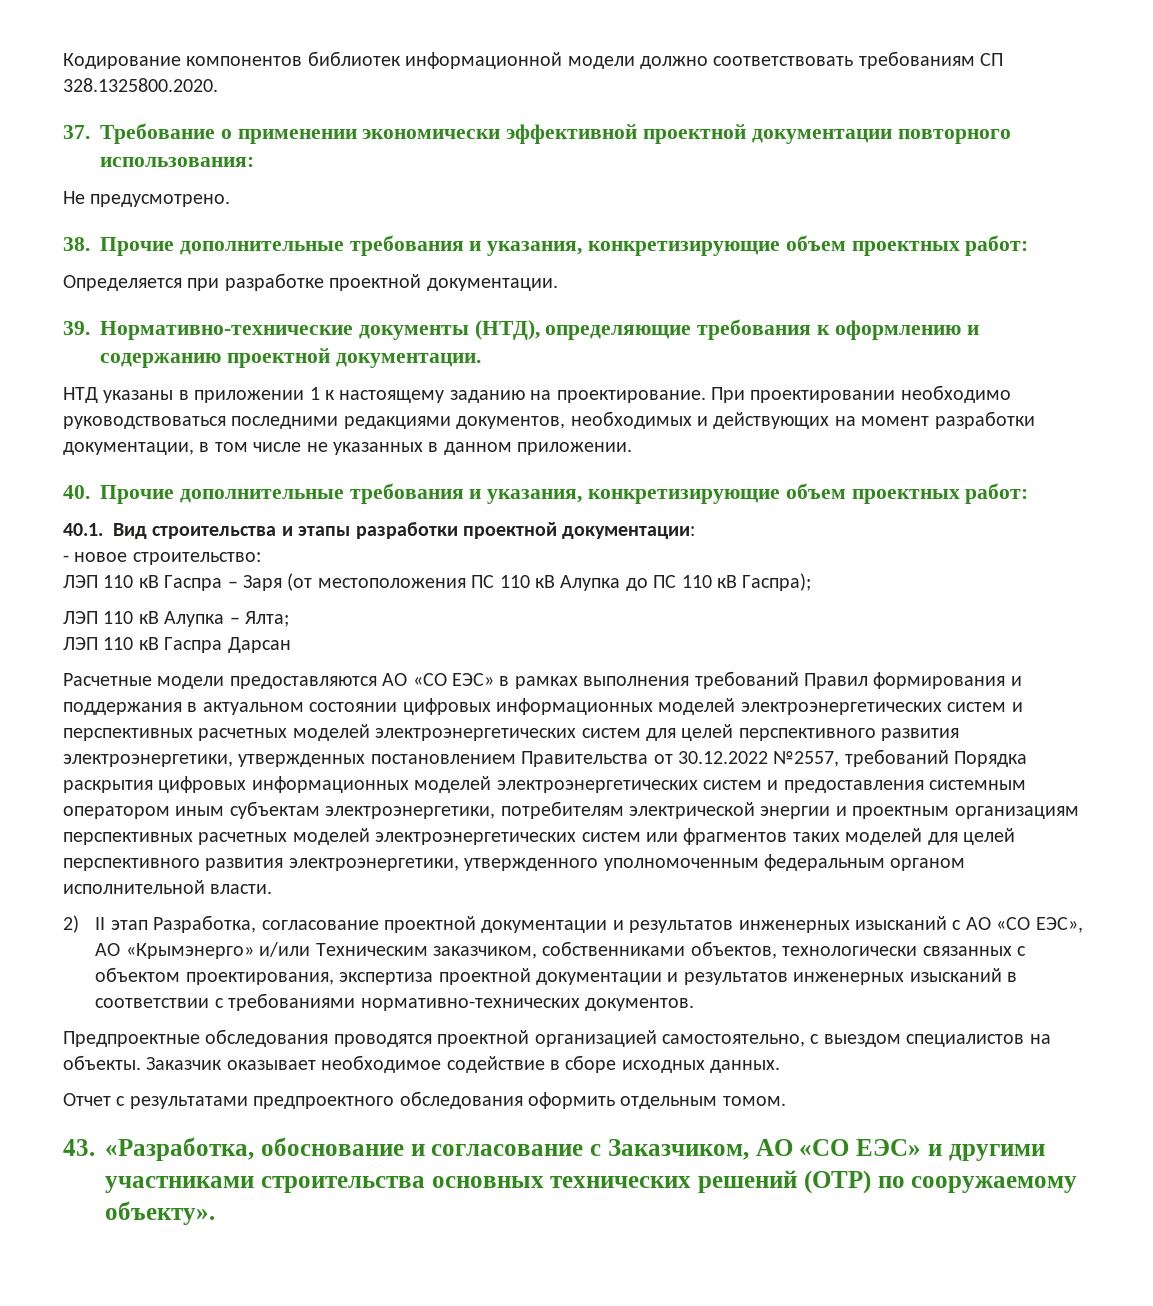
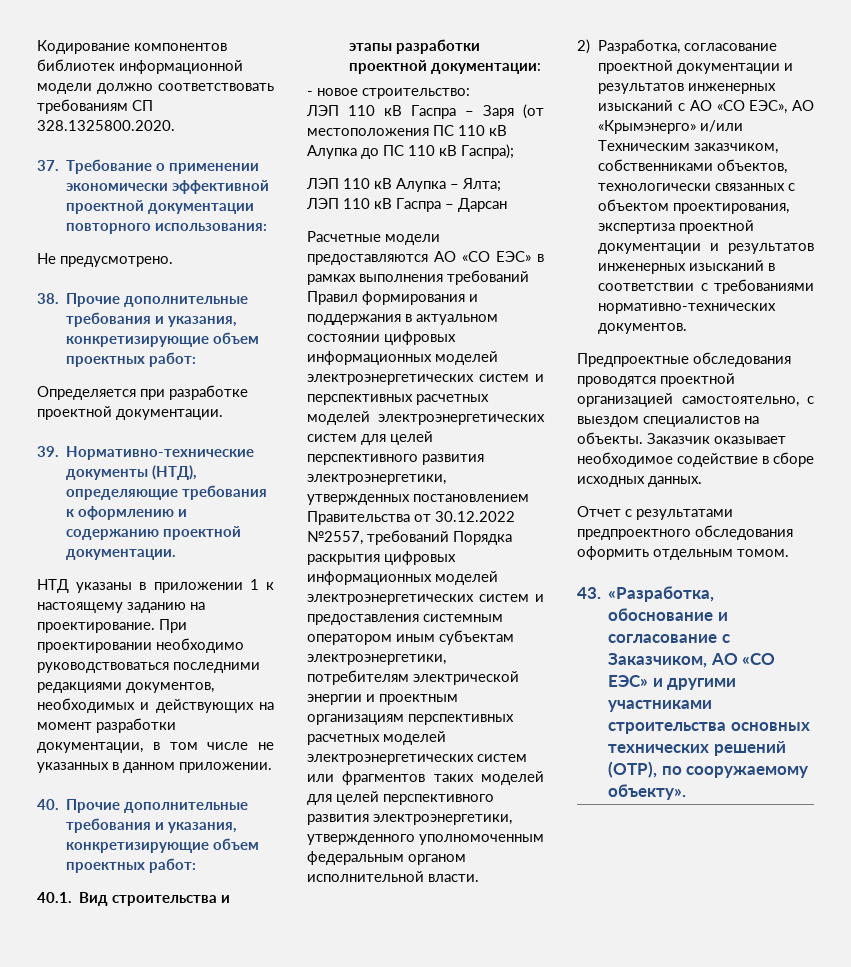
(223, 645) none -> [445,204,454,209] –
[95,917,148,930] II этап -> (590, 46) none
[803,1170,871,1194] (ОТР) -> [608,761,658,778] (ОТР),

